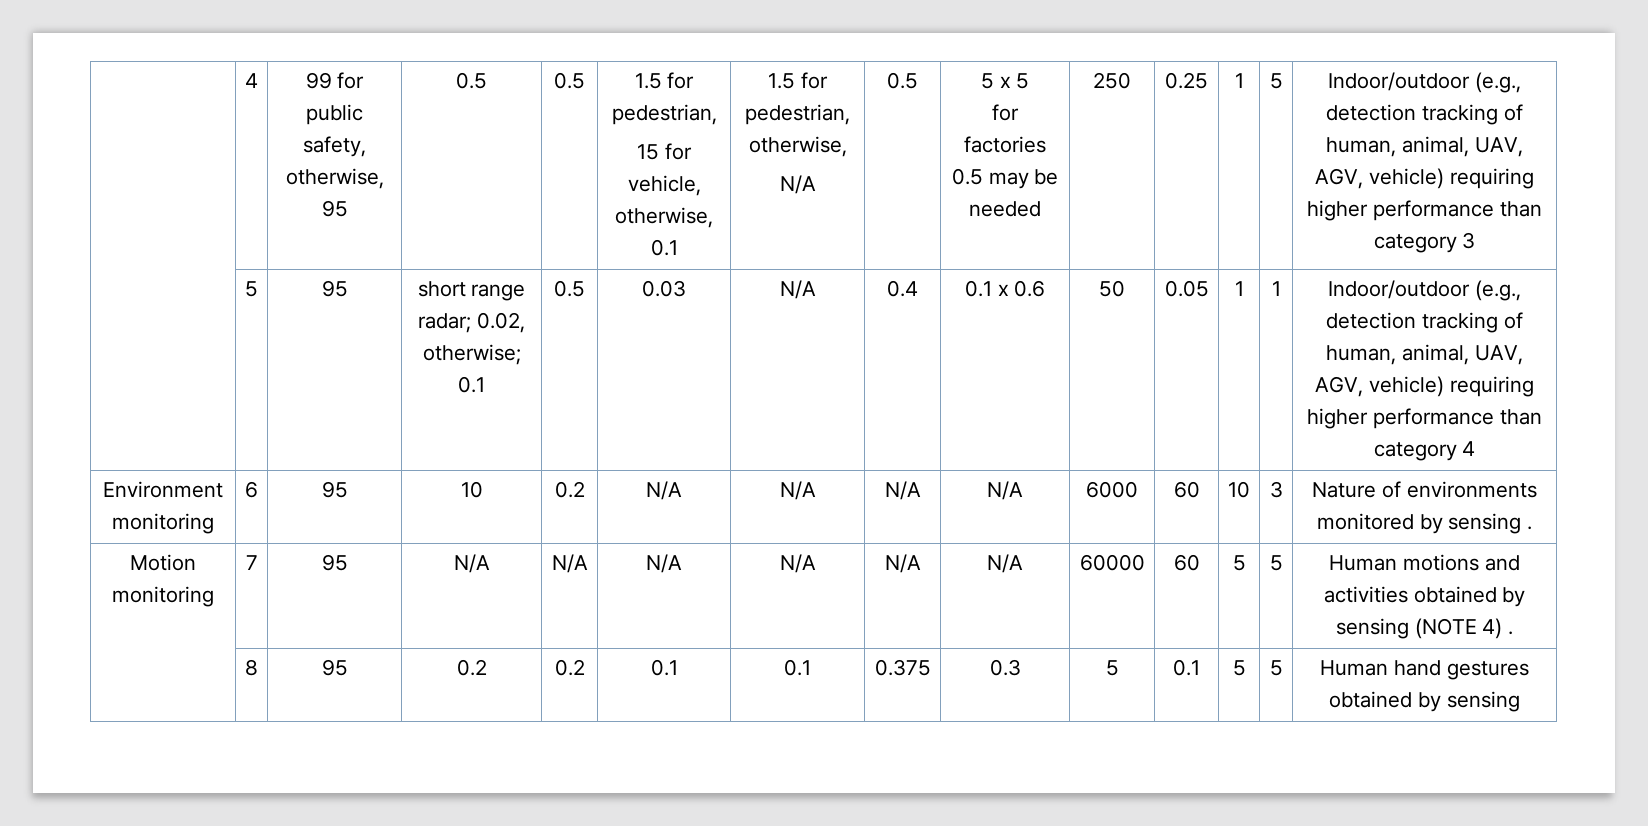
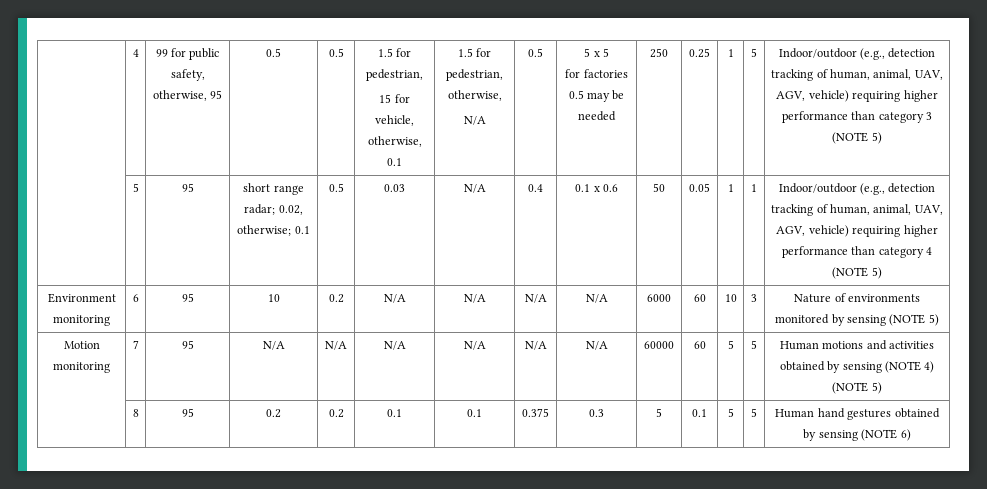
(1476, 240) none -> [832,132,882,144] (NOTE 5)
(1476, 448) none -> [832,267,882,279] (NOTE 5)
[1527,526,1533,530] . -> [889,314,939,326] (NOTE 5)
[1508,631,1514,635] . -> [832,382,882,394] (NOTE 5)
(1520, 701) none -> [861,429,911,441] (NOTE 6)

